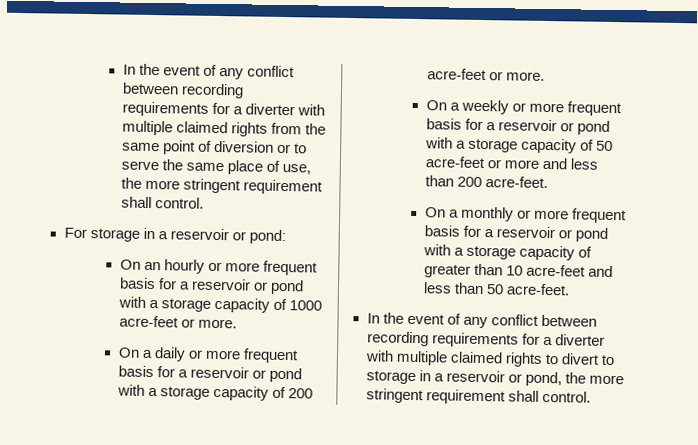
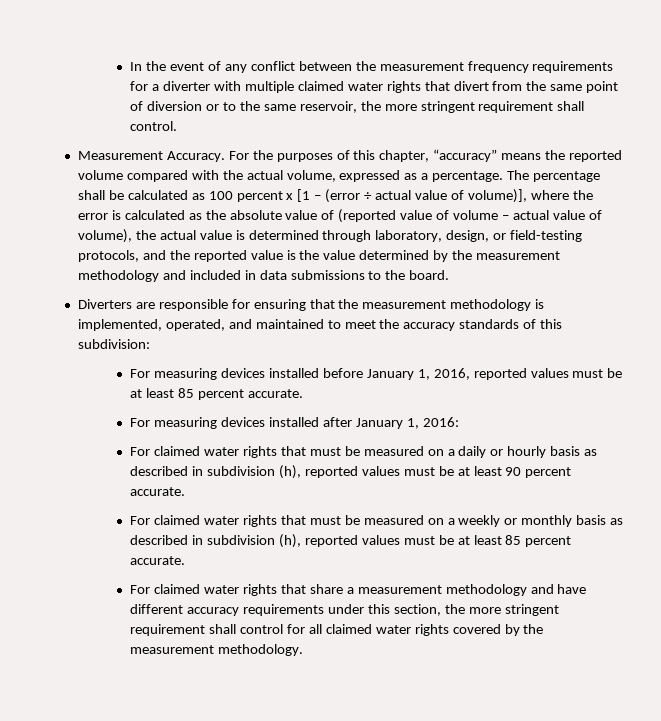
[122,63,296,80] [121,82,244,99] [121,101,326,117] [121,120,268,137] In the event of any conflict between recording requirements for a diverter with multiple claimed rights -> [130,61,614,73] [130,81,489,93] In the event of any conflict between the measurement frequency requirements for a diverter with multiple claimed water rights that divert
[120,159,312,175] serve the same place of use, -> [239,101,357,113] the same reservoir,
[63,227,286,245] [119,259,319,276] [118,277,305,295] [117,296,323,313] [118,315,237,329] [117,347,300,364] [117,365,303,383] [116,384,314,401] [426,68,545,81] [425,99,623,117] [425,118,611,135] [424,137,614,154] [424,156,599,170] [424,175,548,189] [424,206,628,224] [423,225,609,242] [422,244,593,261] [423,263,614,278] [422,282,571,296] [366,312,597,329] [366,331,605,348] [364,350,615,367] [365,370,624,387] [365,388,591,405] For storage in a reservoir or pond: // On an hourly or more frequent basis for a reservoir or pond with a storage capacity of 1000 acre-feet or more. // On a daily or more frequent basis for a reservoir or pond with a storage capacity of 200 acre-feet or more. // On a weekly or more frequent basis for a reservoir or pond with a storage capacity of 50 acre-feet or more and less than 200 acre-feet. // On a monthly or more frequent basis for a reservoir or pond with a storage capacity of greater than 10 acre-feet and less than 50 acre-feet. // In the event of any conflict between recording requirements for a diverter with multiple claimed rights to divert to storage in a reservoir or pond, the more stringent requirement shall control. -> [77,149,623,162] [77,170,601,182] [77,189,593,203] [77,209,602,223] [77,229,583,243] [77,250,561,262] [77,270,450,282] [77,299,545,311] [77,319,563,331] [77,339,150,349] [130,368,623,380] [130,388,303,400] [130,417,459,429] [130,446,598,458] [130,465,572,479] [130,487,186,496] [130,515,624,527] [130,534,572,548] [130,556,186,565] [130,584,587,596] [130,604,559,616] [130,624,544,636] [130,644,304,656] Measurement Accuracy. For the purposes of this chapter, “accuracy” means the reported volume compared with the actual volume, expressed as a percentage. The percentage shall be calculated as 100 percent x [1 – (error ÷ actual value of volume)], where the error is calculated as the absolute value of (reported value of volume – actual value of volume), the actual value is determined through laboratory, design, or field-testing protocols, and the reported value is the value determined by the measurement methodology and included in data submissions to the board. // Diverters are responsible for ensuring that the measurement methodology is implemented, operated, and maintained to meet the accuracy standards of this subdivision: // For measuring devices installed before January 1, 2016, reported values must be at least 85 percent accurate. // For measuring devices installed after January 1, 2016: // For claimed water rights that must be measured on a daily or hourly basis as described in subdivision (h), reported values must be at least 90 percent accurate. // For claimed water rights that must be measured on a weekly or monthly basis as described in subdivision (h), reported values must be at least 85 percent accurate. // For claimed water rights that share a measurement methodology and have different accuracy requirements under this section, the more stringent requirement shall control for all claimed water rights covered by the measurement methodology.

